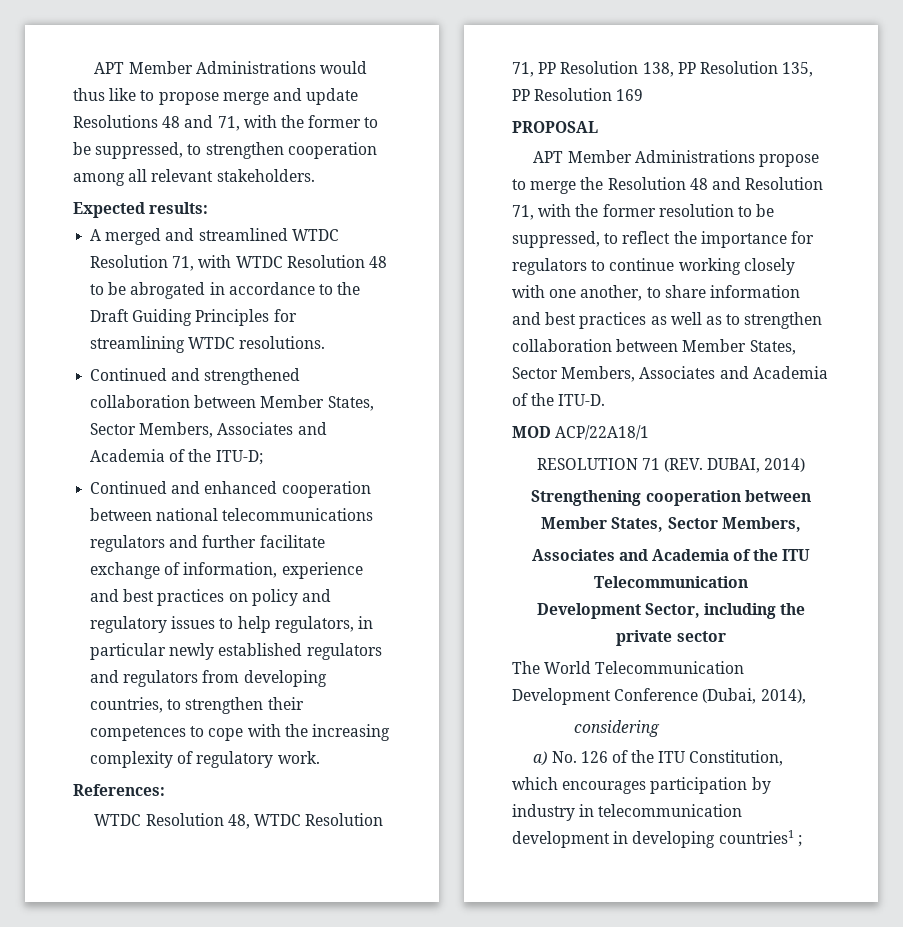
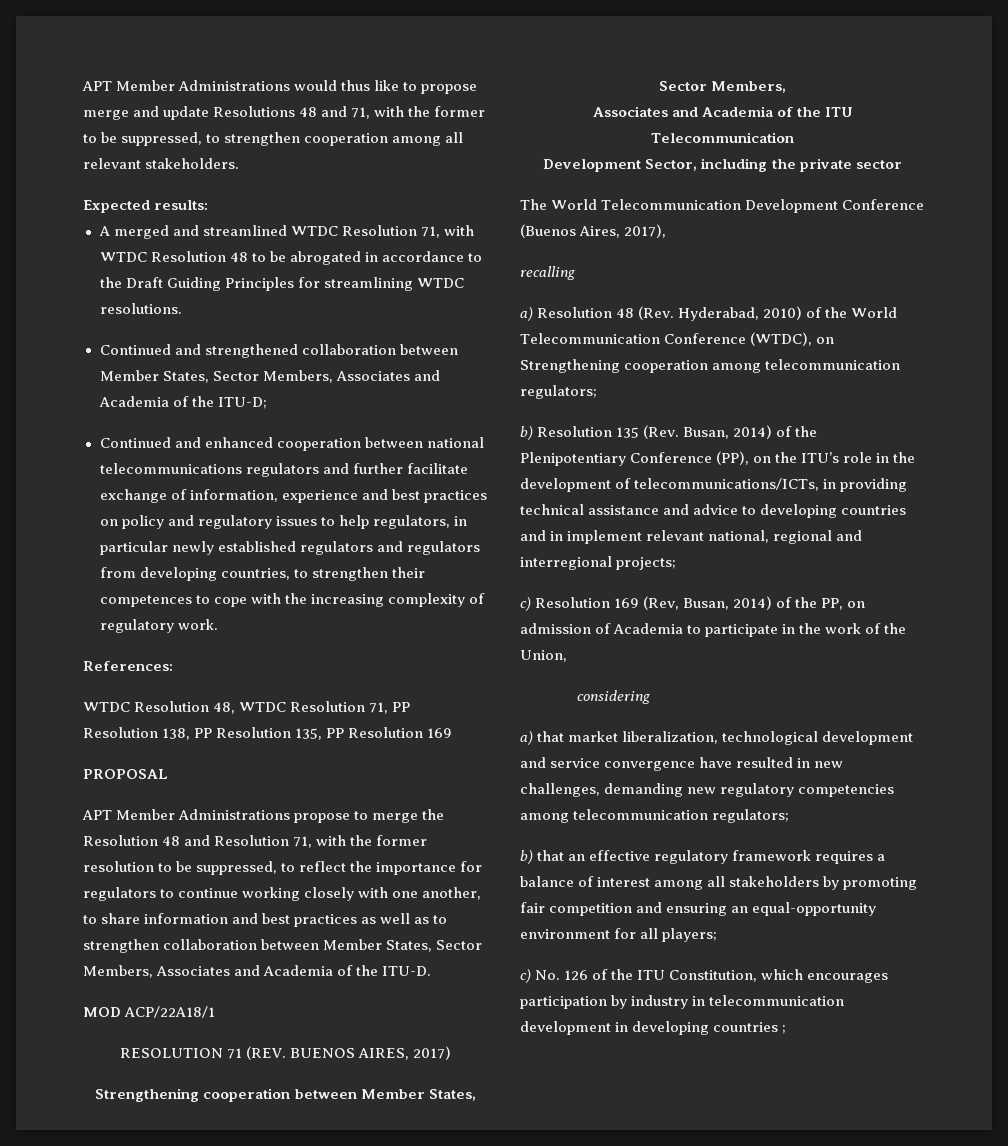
[707,458,806,473] DUBAI, 2014) -> [290,1046,452,1060] BUENOS AIRES, 2017)
[702,688,806,704] [573,720,660,737] [533,751,548,766] (Dubai, 2014), // considering // a) -> [520,224,667,238] [520,266,575,280] [520,306,898,321] [520,332,835,346] [520,359,901,373] [520,385,597,399] [520,425,818,440] [520,451,916,466] [520,478,908,492] [520,504,907,518] [520,530,863,544] [520,556,677,570] [520,596,866,611] [520,623,907,637] [520,650,567,662] [576,690,650,704] [520,731,914,745] [520,757,844,771] [520,783,895,797] [520,809,790,823] [520,850,886,864] [520,876,918,890] [520,902,877,916] [520,928,718,942] [520,969,531,983] (Buenos Aires, 2017), // recalling // a) Resolution 48 (Rev. Hyderabad, 2010) of the World Telecommunication Conference (WTDC), on Strengthening cooperation among telecommunication regulators; // b) Resolution 135 (Rev. Busan, 2014) of the Plenipotentiary Conference (PP), on the ITU’s role in the development of telecommunications/ICTs, in providing technical assistance and advice to developing countries and in implement relevant national, regional and interregional projects; // c) Resolution 169 (Rev, Busan, 2014) of the PP, on admission of Academia to participate in the work of the Union, // considering // a) that market liberalization, technological development and service convergence have resulted in new challenges, demanding new regulatory competencies among telecommunication regulators; // b) that an effective regulatory framework requires a balance of interest among all stakeholders by promoting fair competition and ensuring an equal-opportunity environment for all players; // c)
[718,830,794,844] countries1 -> [713,1022,779,1032] countries

